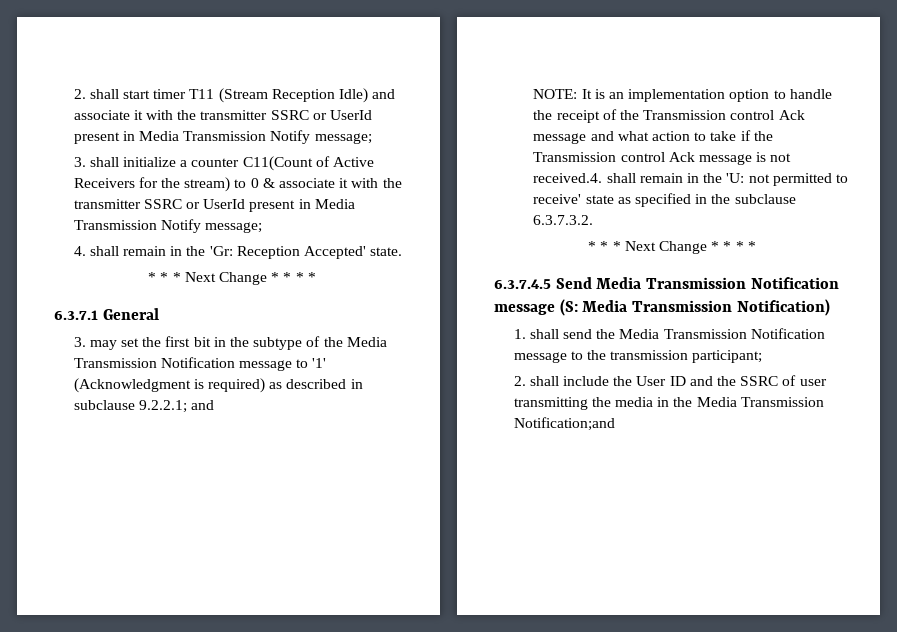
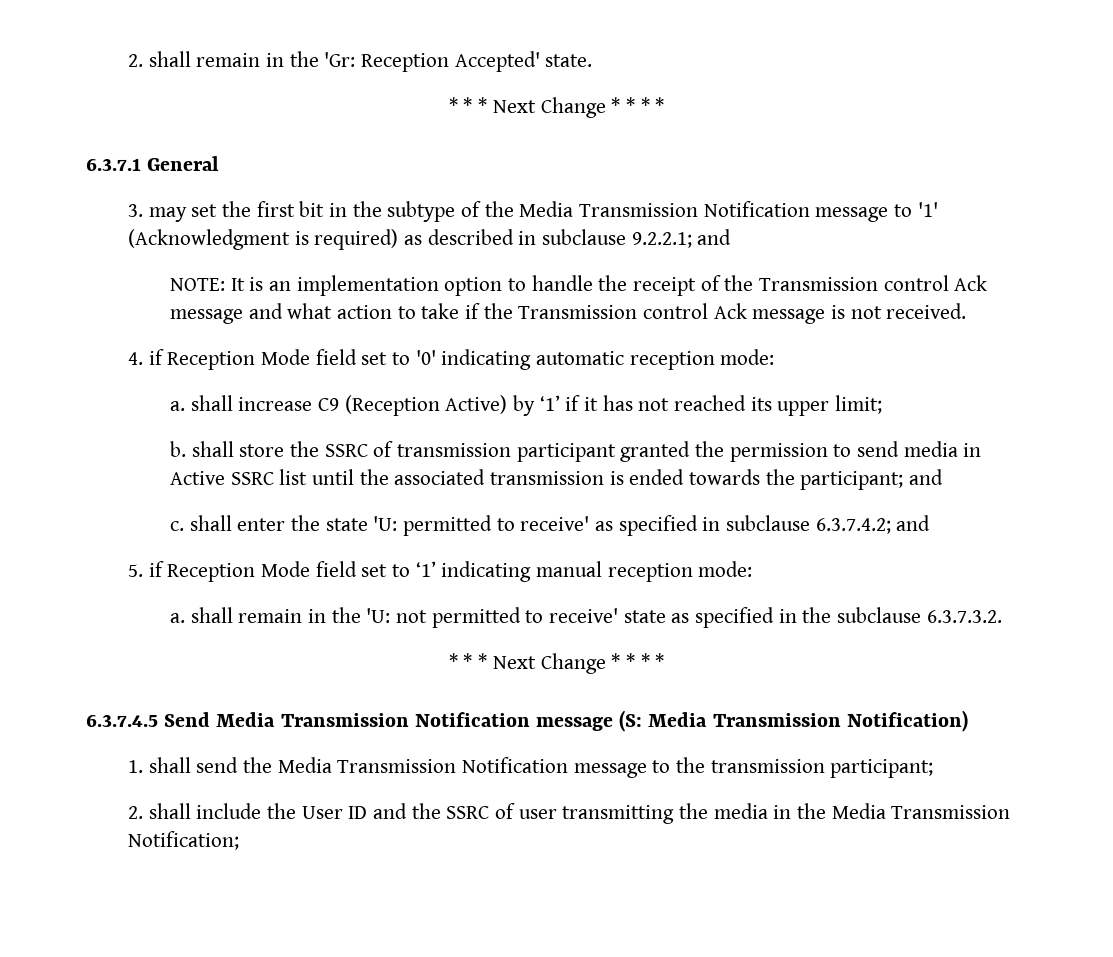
[73,88,396,103] [73,110,373,120] [73,130,372,144] [73,156,375,171] [73,177,402,192] [73,199,355,212] [73,219,263,233] [73,246,119,256] 2. shall start timer T11 (Stream Reception Idle) and associate it with the transmitter SSRC or UserId present in Media Transmission Notify message; // 3. shall initialize a counter C11(Count of Active Receivers for the stream) to 0 & associate it with the transmitter SSRC or UserId present in Media Transmission Notify message; // 4. shall -> [127,51,191,67] 2. shall
[533,173,603,183] received.4. -> [886,303,967,319] [127,349,775,370] [169,395,882,416] [169,441,982,462] [169,469,943,490] [169,515,931,536] [127,561,753,582] [169,613,185,623] received. // 4. if Reception Mode field set to '0' indicating automatic reception mode: // a. shall increase C9 (Reception Active) by ‘1’ if it has not reached its upper limit; // b. shall store the SSRC of transmission participant granted the permission to send media in Active SSRC list until the associated transmission is ended towards the participant; and // c. shall enter the state 'U: permitted to receive' as specified in subclause 6.3.7.4.2; and // 5. if Reception Mode field set to ‘1’ indicating manual reception mode: // a.
[513,417,615,431] Notification;and -> [127,831,239,850] Notification;

